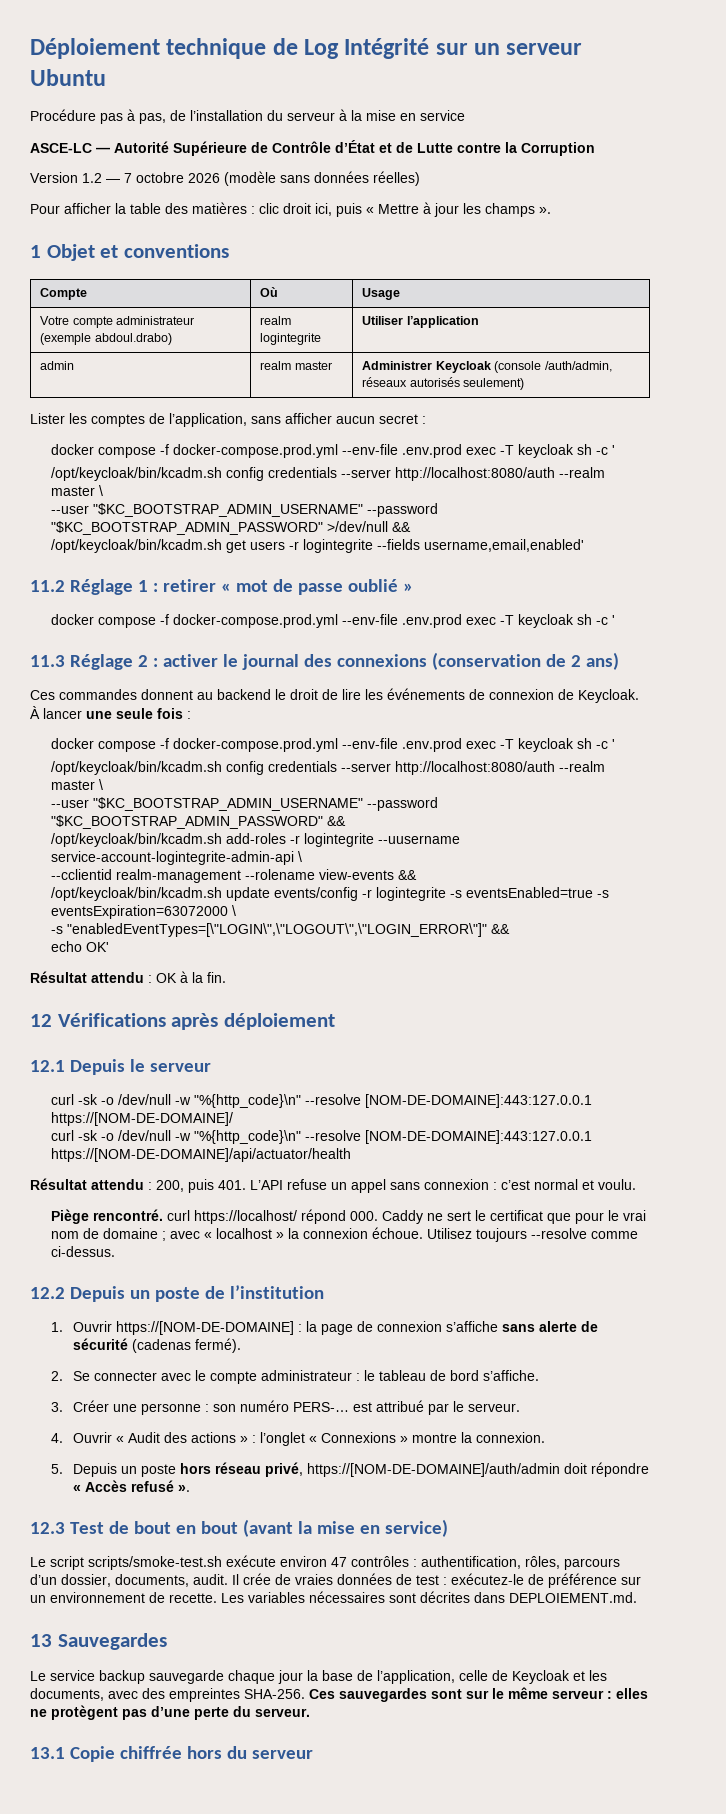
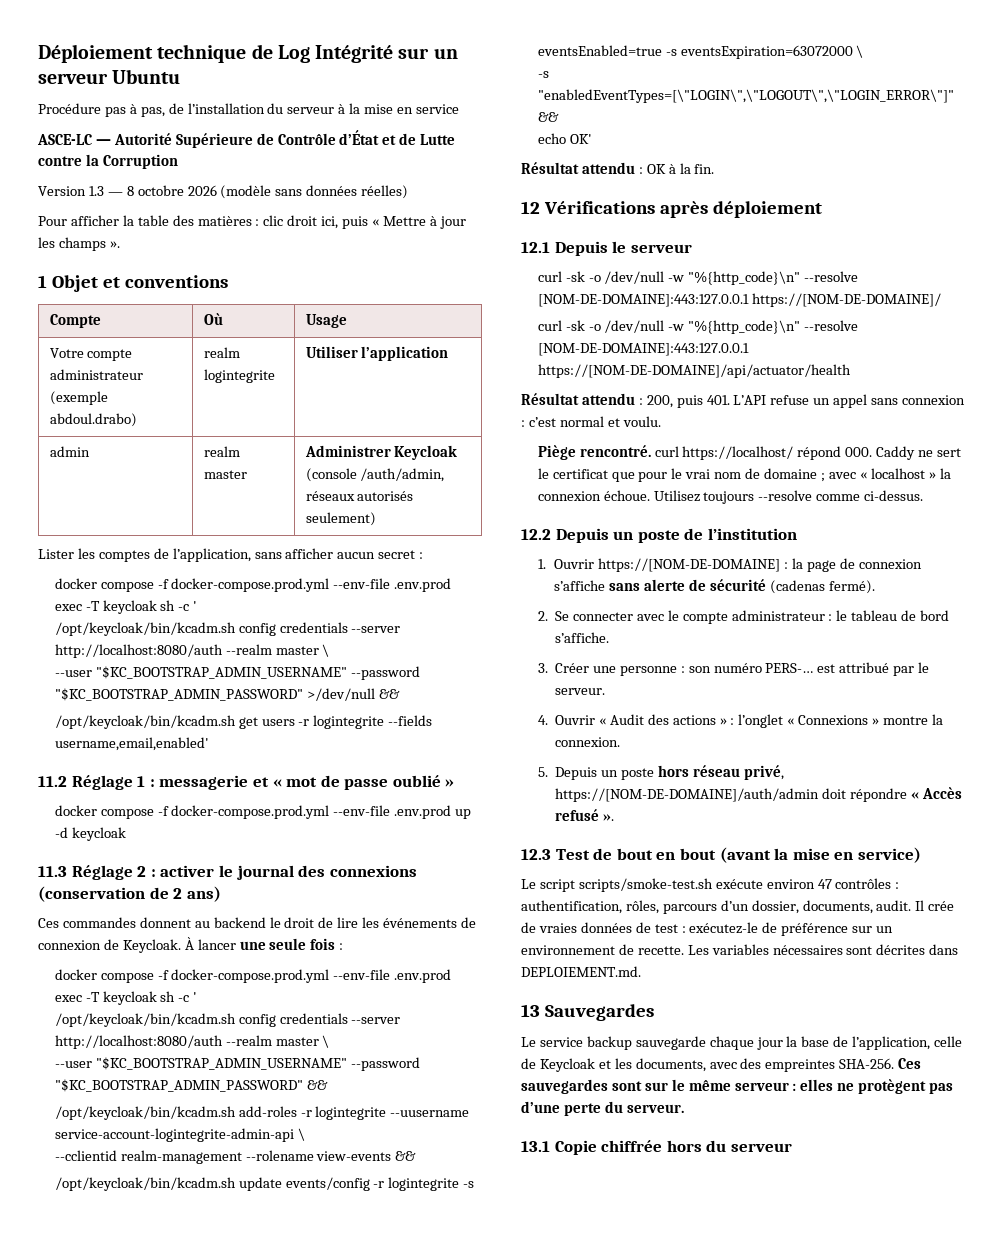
[82,173,132,183] 1.2 — 7 -> [88,186,134,196] 1.3 — 8
[162,579,216,592] retirer -> [159,775,269,790] messagerie et
[466,614,616,628] exec -T keycloak sh -c ' -> [455,809,472,819] [54,827,126,841] up -d keycloak

